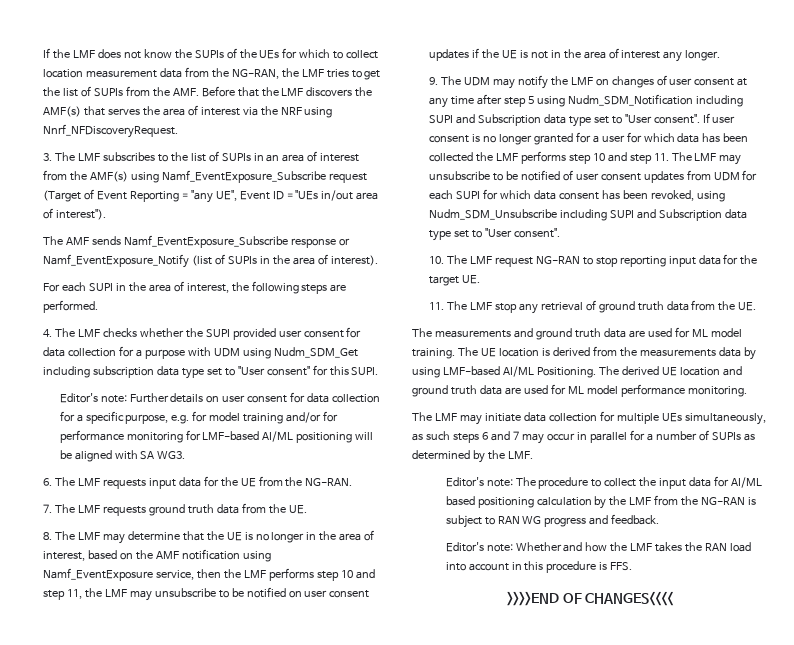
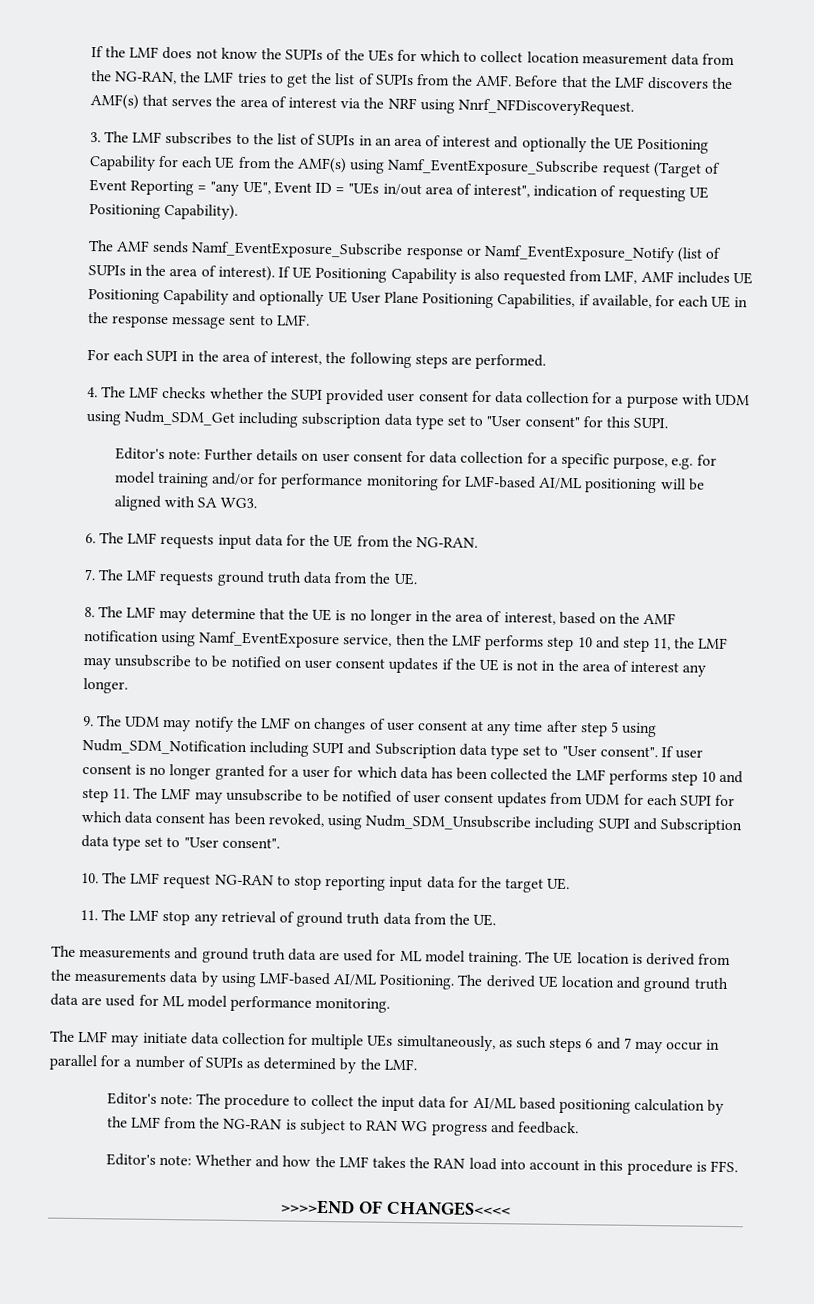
(360, 157) none -> [494,136,710,154] [88,155,236,171] and optionally the UE Positioning Capability for each UE
[55,209,106,220] interest"). -> [473,184,709,202] [88,203,239,220] interest", indication of requesting UE Positioning Capability).
(378, 260) none -> [277,266,754,285] [87,288,749,310] [87,312,310,329] If UE Positioning Capability is also requested from LMF, AMF includes UE Positioning Capability and optionally UE User Plane Positioning Capabilities, if available, for each UE in the response message sent to LMF.

